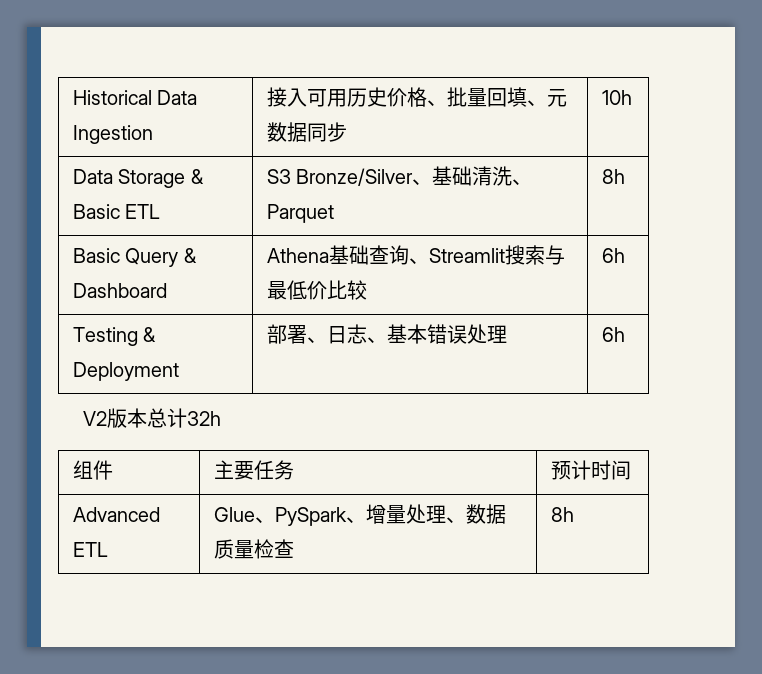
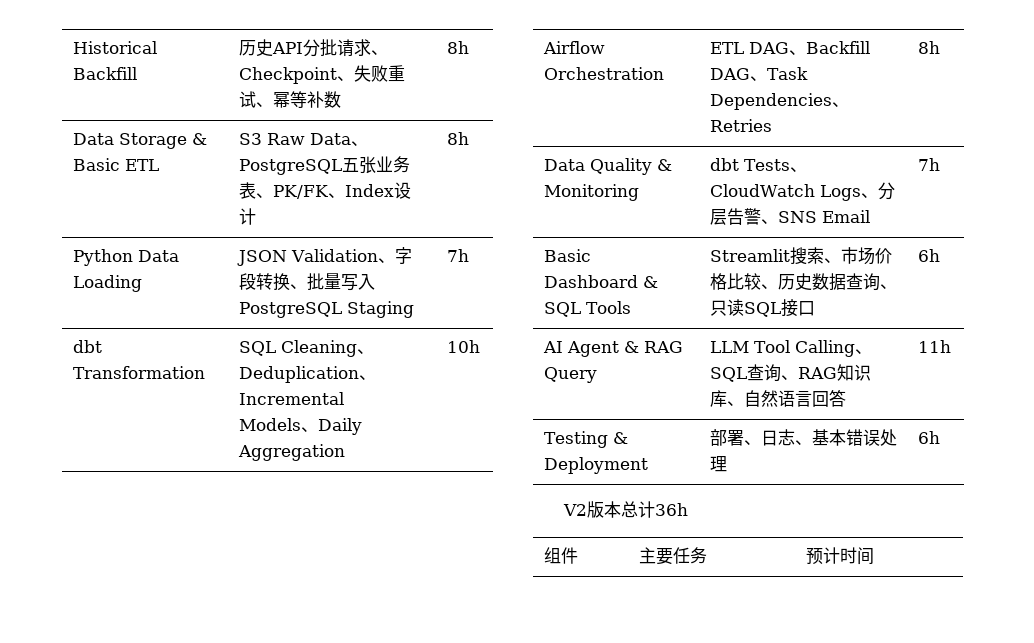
[157,90,198,105] [72,125,153,144] [266,87,567,107] [266,122,347,142] [601,90,632,105] Data Ingestion | 接入可用历史价格、批量回填、元数据同步 | 10h -> [72,67,137,80] [238,39,388,57] [238,65,405,84] [238,91,341,108] [446,41,469,54] Backfill | 历史API分批请求、Checkpoint、失败重试、幂等补数 | 8h
[296,166,533,186] [266,204,334,223] [601,169,625,184] [72,248,197,267] [72,283,167,298] [266,245,565,265] [266,280,367,300] [601,248,625,263] Bronze/Silver、基础清洗、Parquet | 8h // Basic Query & Dashboard | Athena基础查询、Streamlit搜索与最低价比较 | 6h -> [266,133,368,146] [238,156,410,175] [238,182,411,199] [238,208,256,225] [446,132,469,145] [72,249,179,266] [72,275,142,292] [236,247,412,266] [238,273,375,291] [238,301,414,318] [446,249,469,262] [72,340,102,353] [72,366,205,379] [238,340,374,357] [238,366,376,383] [238,392,344,405] [238,418,362,435] [237,444,345,461] [446,340,480,353] [542,41,605,54] [543,67,664,80] [709,41,870,55] [709,67,808,81] [709,93,849,110] [709,119,772,132] [917,41,940,54] [543,158,672,175] [543,184,639,201] [709,158,807,172] [709,182,895,201] [709,208,870,225] [917,158,940,171] [543,249,591,262] [543,275,658,288] [543,301,631,317] [709,247,892,265] [709,273,897,291] [709,299,815,317] [917,249,940,262] [542,341,683,357] [543,367,597,383] [709,340,872,357] [709,364,871,382] [709,389,846,407] [917,340,951,353] Raw Data、PostgreSQL五张业务表、PK/FK、Index设计 | 8h // Python Data Loading | JSON Validation、字段转换、批量写入PostgreSQL Staging | 7h // dbt Transformation | SQL Cleaning、Deduplication、Incremental Models、Daily Aggregation | 10h // Airflow Orchestration | ETL DAG、Backfill DAG、Task Dependencies、Retries | 8h // Data Quality & Monitoring | dbt Tests、CloudWatch Logs、分层告警、SNS Email | 7h // Basic Dashboard & SQL Tools | Streamlit搜索、市场价格比较、历史数据查询、只读SQL接口 | 6h // AI Agent & RAG Query | LLM Tool Calling、SQL查询、RAG知识库、自然语言回答 | 11h
[186,411,221,426] 32h -> [654,503,688,516] 36h
[72,507,160,522] [72,542,108,557] [213,504,506,526] [213,539,294,559] [550,507,574,522] // Advanced ETL | Glue、PySpark、增量处理、数据质量检查 | 8h -> (874, 556) none

